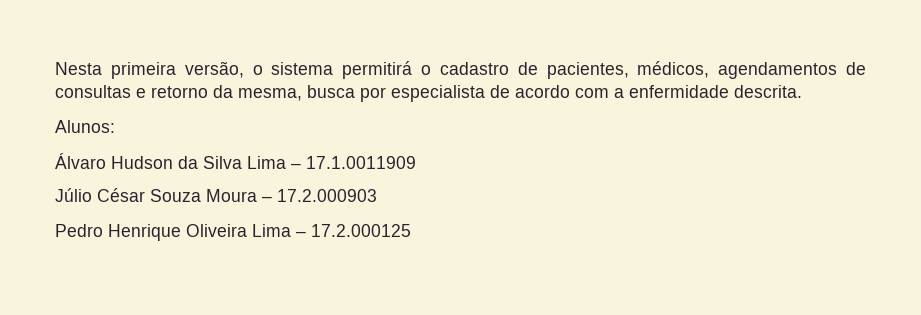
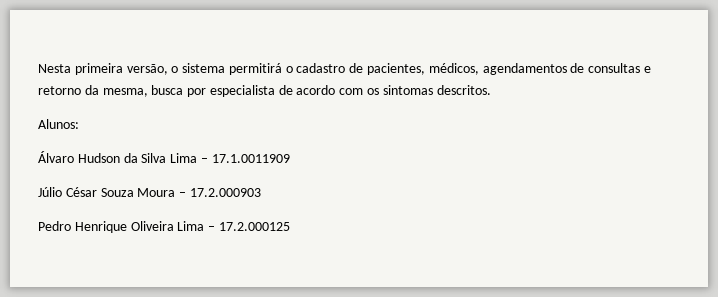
[614,85,802,98] a enfermidade descrita. -> [367,85,491,95] os sintomas descritos.

